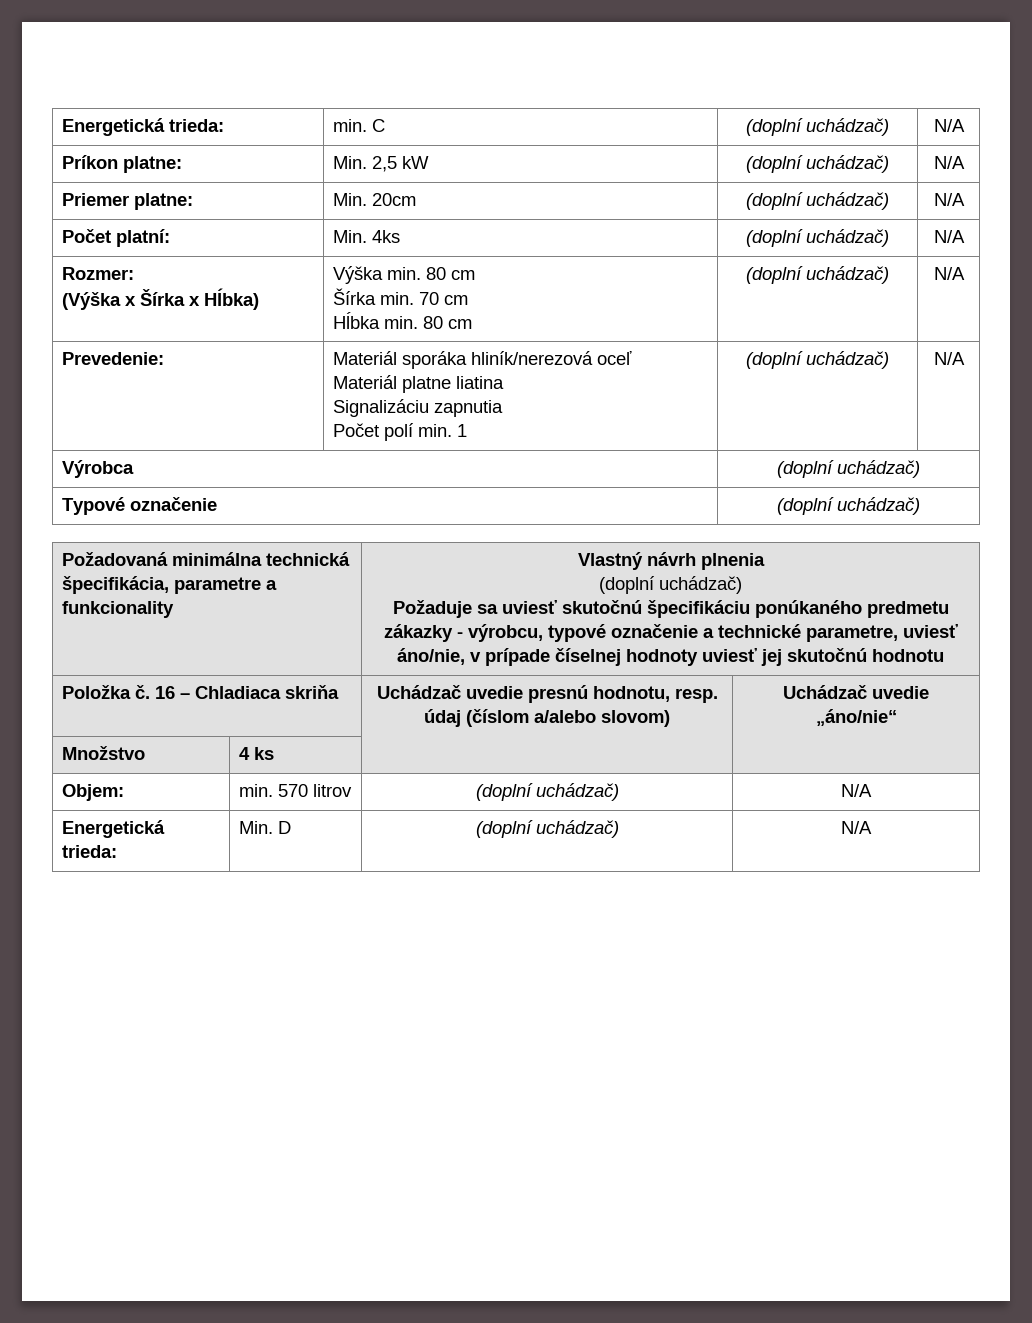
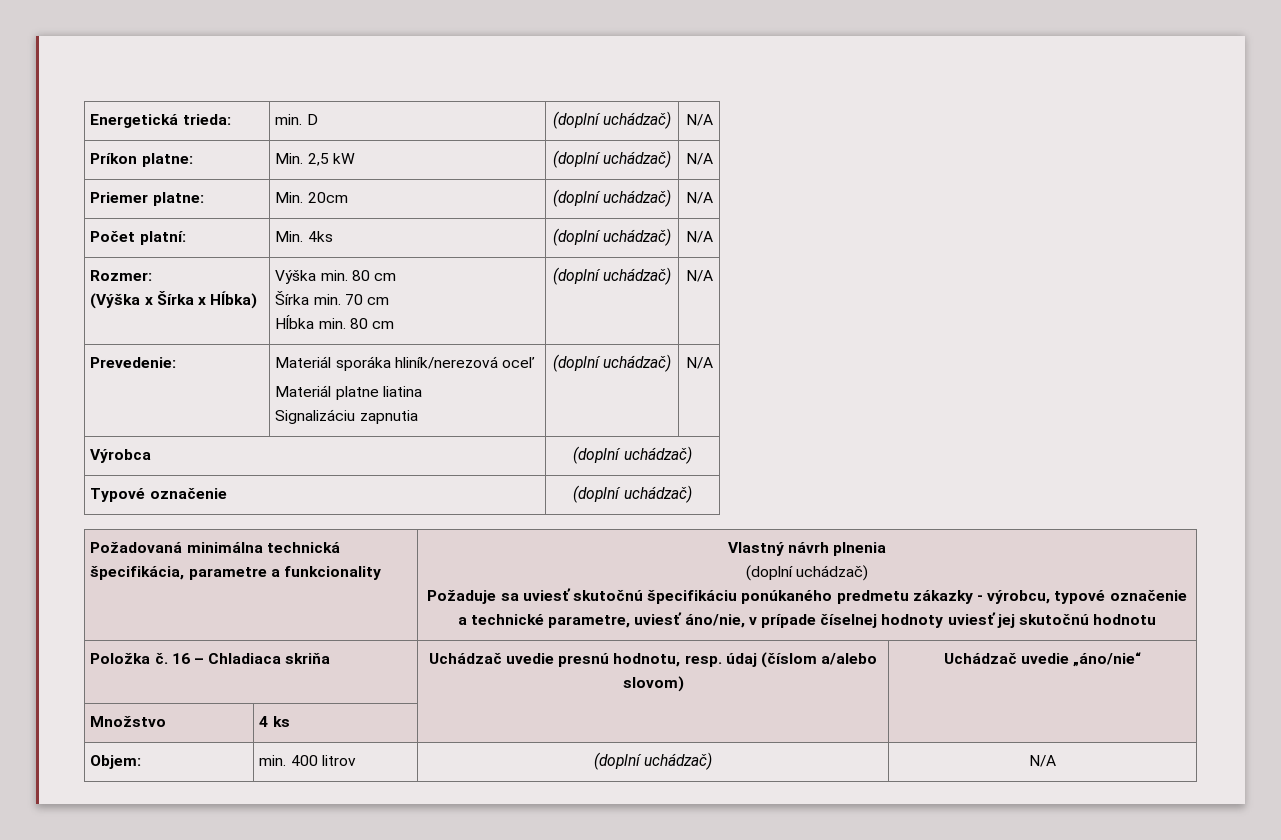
[371,119,385,132] C -> [306,114,318,125] D
[332,423,467,441] // Počet polí min. 1 -> (418, 417) none
[277,784,308,797] 570 -> [290,755,318,766] 400
[61,820,165,838] [61,845,117,858] [238,821,291,834] [475,820,619,838] [841,821,872,834] // Energetická trieda: | Min. D | (doplní uchádzač) | N/A -> (1056, 761) none

